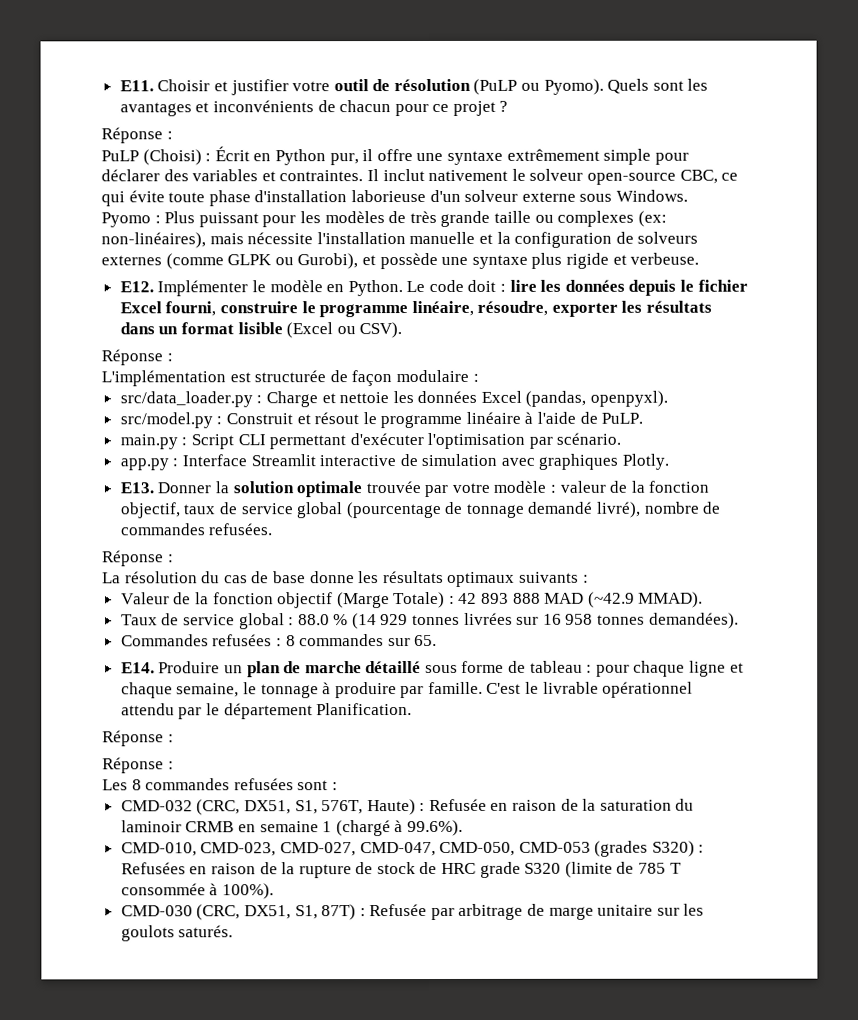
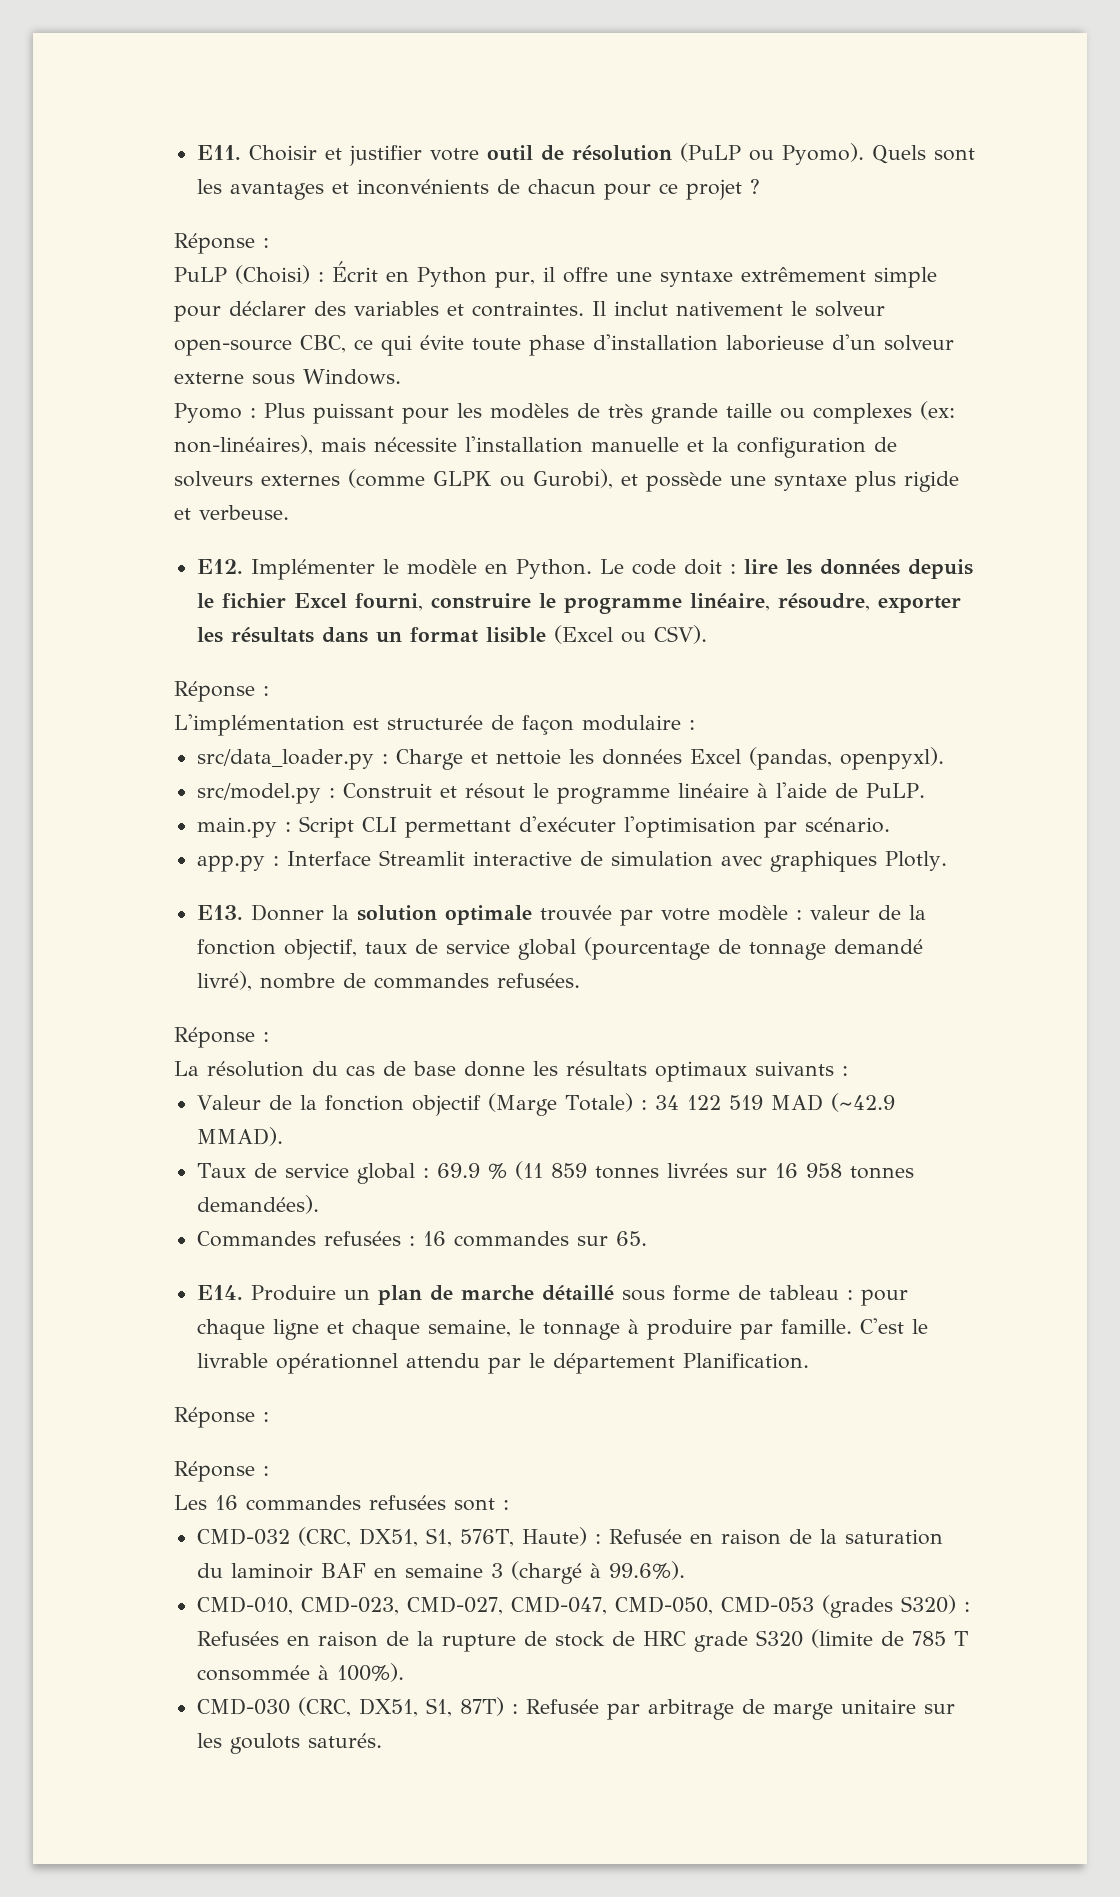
[458,592,541,604] 42 893 888 -> [655,1095,764,1110] 34 122 519
[297,613,409,630] 88.0 % (14 929 -> [437,1161,588,1180] 69.9 % (11 859
[285,635,296,647] 8 -> [423,1231,447,1246] 16
[131,779,142,791] 8 -> [214,1495,238,1510] 16
[185,821,235,833] CRMB -> [321,1563,367,1578] BAF
[322,821,333,833] 1 -> [491,1563,504,1578] 3

